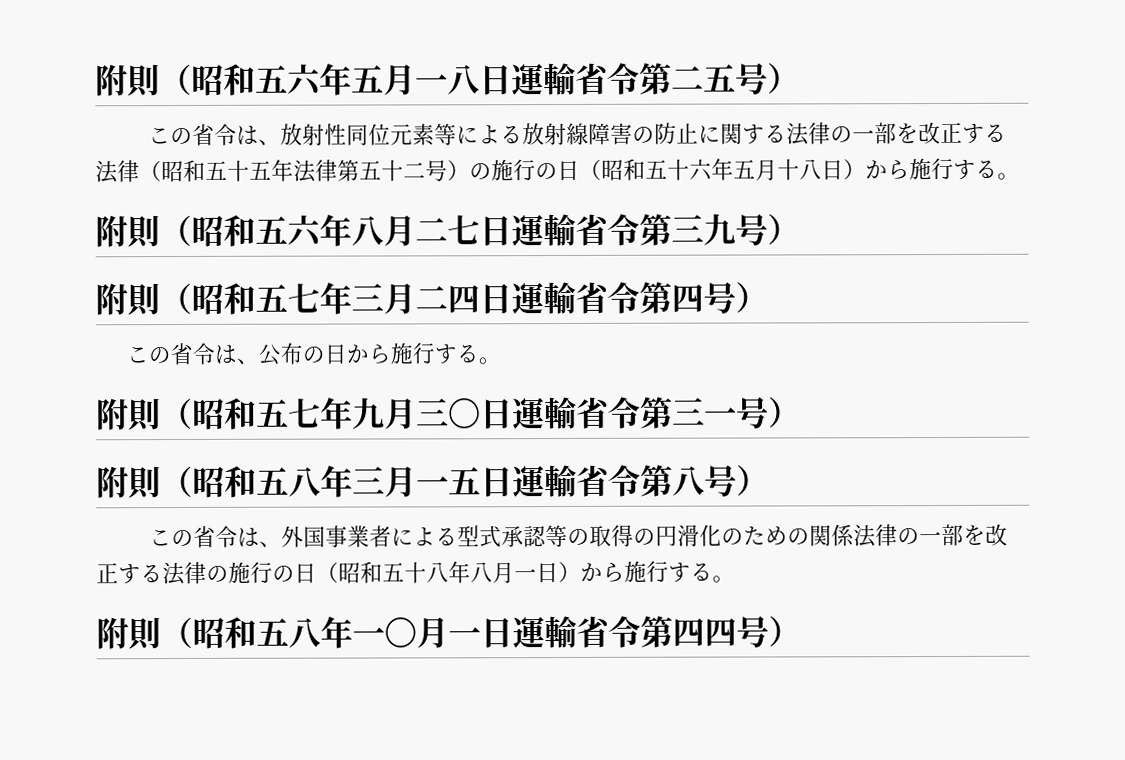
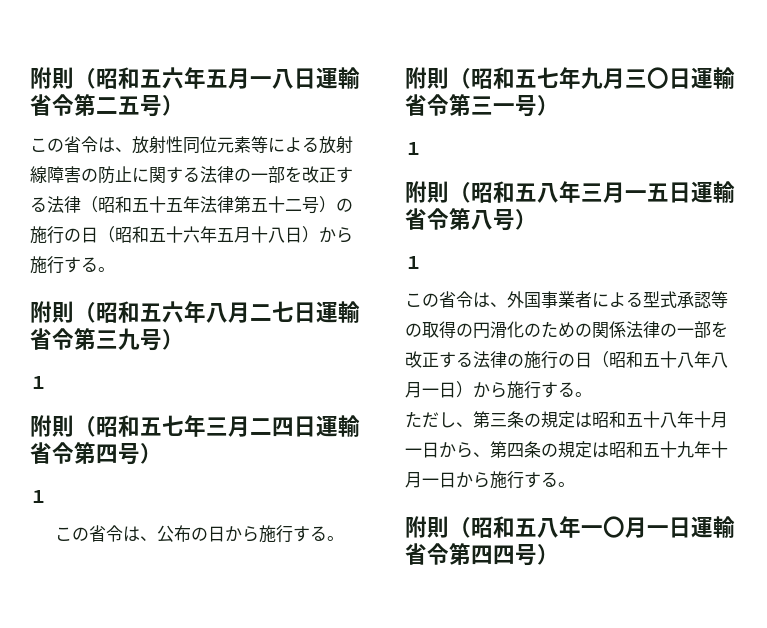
(800, 229) none -> [30,376,47,389] // １
(768, 297) none -> [30,490,47,503] // １
(801, 412) none -> [405,142,422,155] // １
(769, 480) none -> [405,256,422,269] // １
(735, 579) none -> [405,411,728,428] [405,441,728,458] [405,471,575,489] // ただし、第三条の規定は昭和五十八年十月一日から、第四条の規定は昭和五十九年十月一日から施行する。

